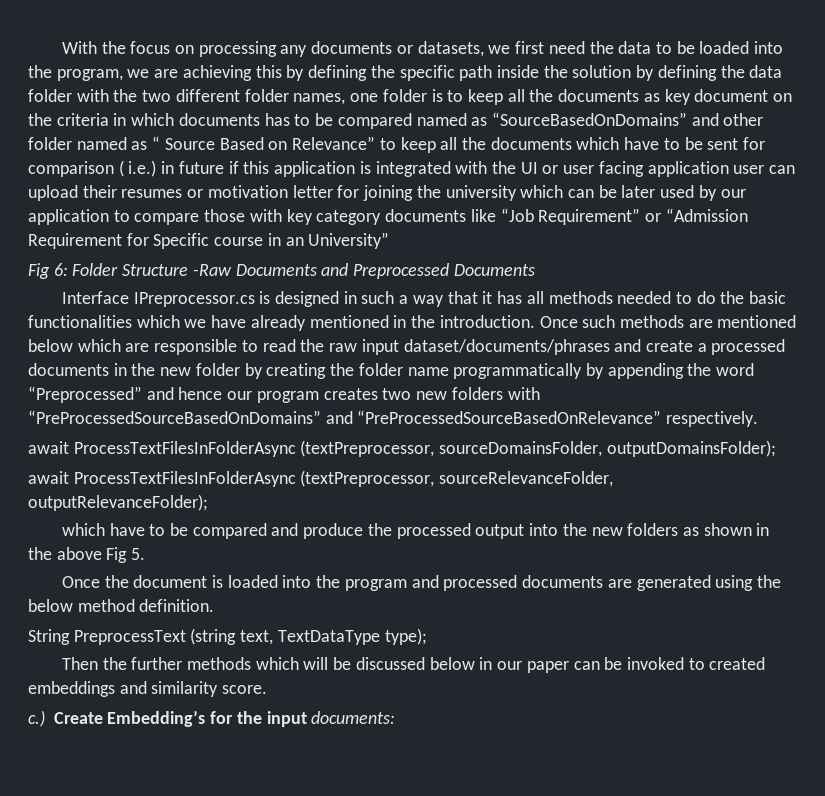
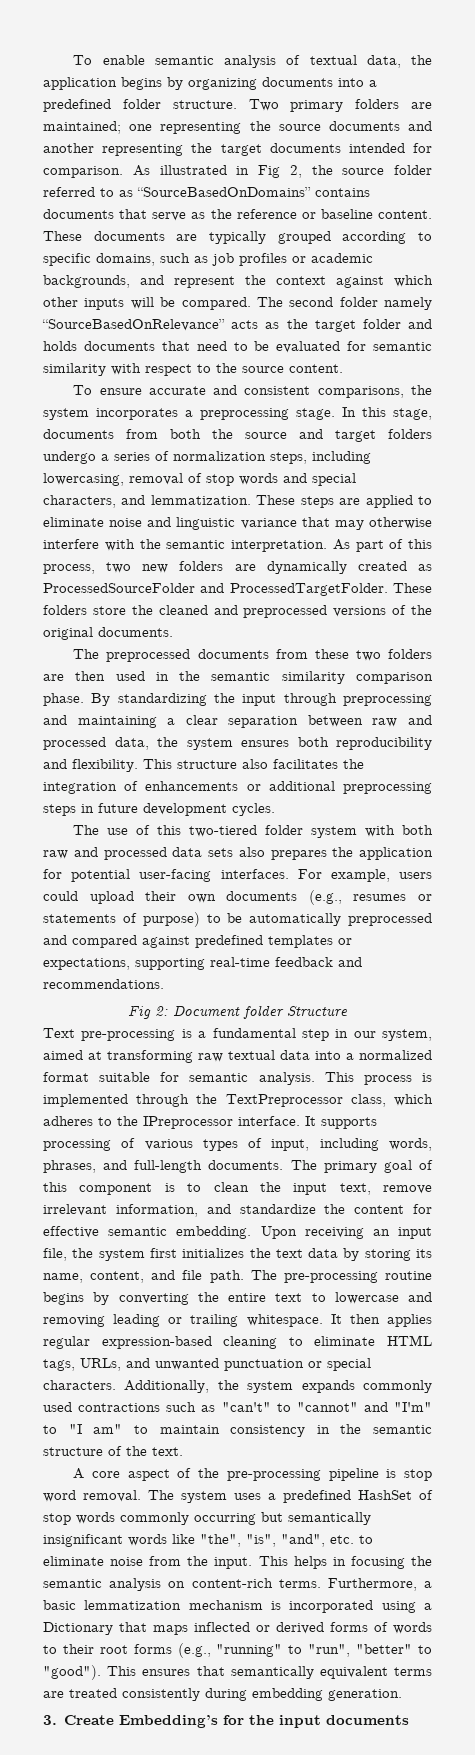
[61,41,784,57] [28,65,783,81] [28,89,793,105] [28,112,764,129] [28,136,766,153] [28,160,796,177] [28,185,746,201] [28,208,748,225] [28,232,390,249] [28,263,535,279] [61,291,787,307] [28,315,797,331] [28,339,786,355] [28,363,755,379] [28,386,540,403] [28,410,759,427] [28,440,776,457] [28,470,614,487] [28,494,208,511] [61,523,770,539] [28,547,146,563] [61,575,781,591] [28,599,215,612] [28,628,427,645] [61,657,766,673] [28,681,268,697] [28,710,45,727] With the focus on processing any documents or datasets, we first need the data to be loaded into the program, we are achieving this by defining the specific path inside the solution by defining the data folder with the two different folder names, one folder is to keep all the documents as key document on the criteria in which documents has to be compared named as “SourceBasedOnDomains” and other folder named as “ Source Based on Relevance” to keep all the documents which have to be sent for comparison ( i.e.) in future if this application is integrated with the UI or user facing application user can upload their resumes or motivation letter for joining the university which can be later used by our application to compare those with key category documents like “Job Requirement” or “Admission Requirement for Specific course in an University” // Fig 6: Folder Structure -Raw Documents and Preprocessed Documents // Interface IPreprocessor.cs is designed in such a way that it has all methods needed to do the basic functionalities which we have already mentioned in the introduction. Once such methods are mentioned below which are responsible to read the raw input dataset/documents/phrases and create a processed documents in the new folder by creating the folder name programmatically by appending the word “Preprocessed” and hence our program creates two new folders with “PreProcessedSourceBasedOnDomains” and “PreProcessedSourceBasedOnRelevance” respectively. // await ProcessTextFilesInFolderAsync (textPreprocessor, sourceDomainsFolder, outputDomainsFolder); // await ProcessTextFilesInFolderAsync (textPreprocessor, sourceRelevanceFolder, outputRelevanceFolder); // which have to be compared and produce the processed output into the new folders as shown in the above Fig 5. // Once the document is loaded into the program and processed documents are generated using the below method definition. // String PreprocessText (string text, TextDataType type); // Then the further methods which will be discussed below in our paper can be invoked to created embeddings and similarity score. // c.) -> [73,55,433,68] [43,77,377,90] [43,99,432,112] [43,121,432,134] [43,143,432,156] [43,165,432,178] [43,187,370,197] [43,209,432,221] [43,231,432,244] [43,253,373,266] [43,275,433,288] [43,297,432,310] [42,319,433,332] [43,341,432,353] [43,363,343,376] [73,385,433,398] [43,407,432,420] [43,429,432,442] [43,451,371,464] [43,473,356,486] [43,495,433,508] [43,517,433,530] [43,539,432,552] [43,561,432,574] [43,583,432,596] [43,605,432,618] [43,627,173,640] [73,649,433,662] [43,671,433,684] [43,693,433,706] [43,715,432,728] [43,737,432,750] [43,759,364,772] [43,781,432,794] [43,803,275,816] [73,825,434,838] [43,847,433,860] [43,869,432,882] [43,890,432,905] [43,912,432,927] [43,935,352,948] [43,957,362,970] [43,979,164,989] [128,1005,348,1019] [43,1028,432,1041] [43,1050,432,1063] [43,1072,433,1085] [43,1094,433,1107] [43,1116,377,1129] [43,1138,432,1151] [43,1160,434,1173] [43,1182,432,1195] [43,1204,432,1217] [43,1226,433,1239] [43,1248,433,1261] [43,1270,432,1283] [43,1292,432,1305] [43,1314,433,1327] [43,1335,432,1349] [43,1358,371,1371] [43,1380,432,1393] [43,1402,432,1412] [43,1424,432,1437] [43,1446,183,1456] [73,1468,433,1481] [43,1490,433,1503] [43,1512,371,1525] [43,1534,373,1547] [43,1556,432,1569] [43,1578,432,1591] [43,1600,432,1613] [43,1622,432,1635] [43,1643,433,1658] [43,1665,432,1680] [43,1688,402,1701] [43,1715,57,1725] To enable semantic analysis of textual data, the application begins by organizing documents into a predefined folder structure. Two primary folders are maintained; one representing the source documents and another representing the target documents intended for comparison. As illustrated in Fig 2, the source folder referred to as “SourceBasedOnDomains” contains documents that serve as the reference or baseline content. These documents are typically grouped according to specific domains, such as job profiles or academic backgrounds, and represent the context against which other inputs will be compared. The second folder namely “SourceBasedOnRelevance” acts as the target folder and holds documents that need to be evaluated for semantic similarity with respect to the source content. // To ensure accurate and consistent comparisons, the system incorporates a preprocessing stage. In this stage, documents from both the source and target folders undergo a series of normalization steps, including lowercasing, removal of stop words and special characters, and lemmatization. These steps are applied to eliminate noise and linguistic variance that may otherwise interfere with the semantic interpretation. As part of this process, two new folders are dynamically created as ProcessedSourceFolder and ProcessedTargetFolder. These folders store the cleaned and preprocessed versions of the original documents. // The preprocessed documents from these two folders are then used in the semantic similarity comparison phase. By standardizing the input through preprocessing and maintaining a clear separation between raw and processed data, the system ensures both reproducibility and flexibility. This structure also facilitates the integration of enhancements or additional preprocessing steps in future development cycles. // The use of this two-tiered folder system with both raw and processed data sets also prepares the application for potential user-facing interfaces. For example, users could upload their own documents (e.g., resumes or statements of purpose) to be automatically preprocessed and compared against predefined templates or expectations, supporting real-time feedback and recommendations. // Fig 2: Document folder Structure // Text pre-processing is a fundamental step in our system, aimed at transforming raw textual data into a normalized format suitable for semantic analysis. This process is implemented through the TextPreprocessor class, which adheres to the IPreprocessor interface. It supports processing of various types of input, including words, phrases, and full-length documents. The primary goal of this component is to clean the input text, remove irrelevant information, and standardize the content for effective semantic embedding. Upon receiving an input file, the system first initializes the text data by storing its name, content, and file path. The pre-processing routine begins by converting the entire text to lowercase and removing leading or trailing whitespace. It then applies regular expression-based cleaning to eliminate HTML tags, URLs, and unwanted punctuation or special characters. Additionally, the system expands commonly used contractions such as "can't" to "cannot" and "I'm" to "I am" to maintain consistency in the semantic structure of the text. // A core aspect of the pre-processing pipeline is stop word removal. The system uses a predefined HashSet of stop words commonly occurring but semantically insignificant words like "the", "is", "and", etc. to eliminate noise from the input. This helps in focusing the semantic analysis on content-rich terms. Furthermore, a basic lemmatization mechanism is incorporated using a Dictionary that maps inflected or derived forms of words to their root forms (e.g., "running" to "run", "better" to "good"). This ensures that semantically equivalent terms are treated consistently during embedding generation. // 3.
[311,711,396,724] documents: -> [326,1715,410,1725] documents

